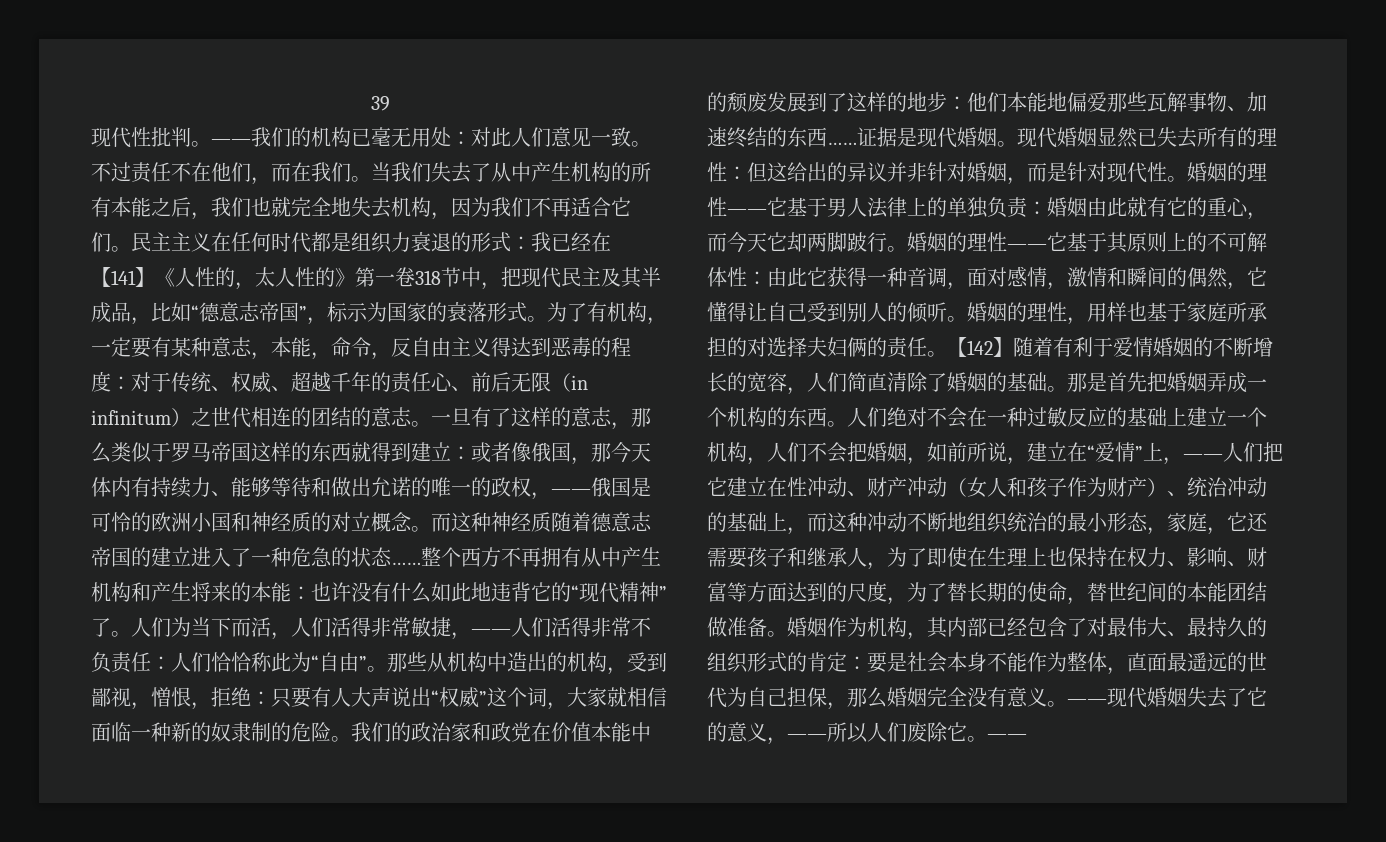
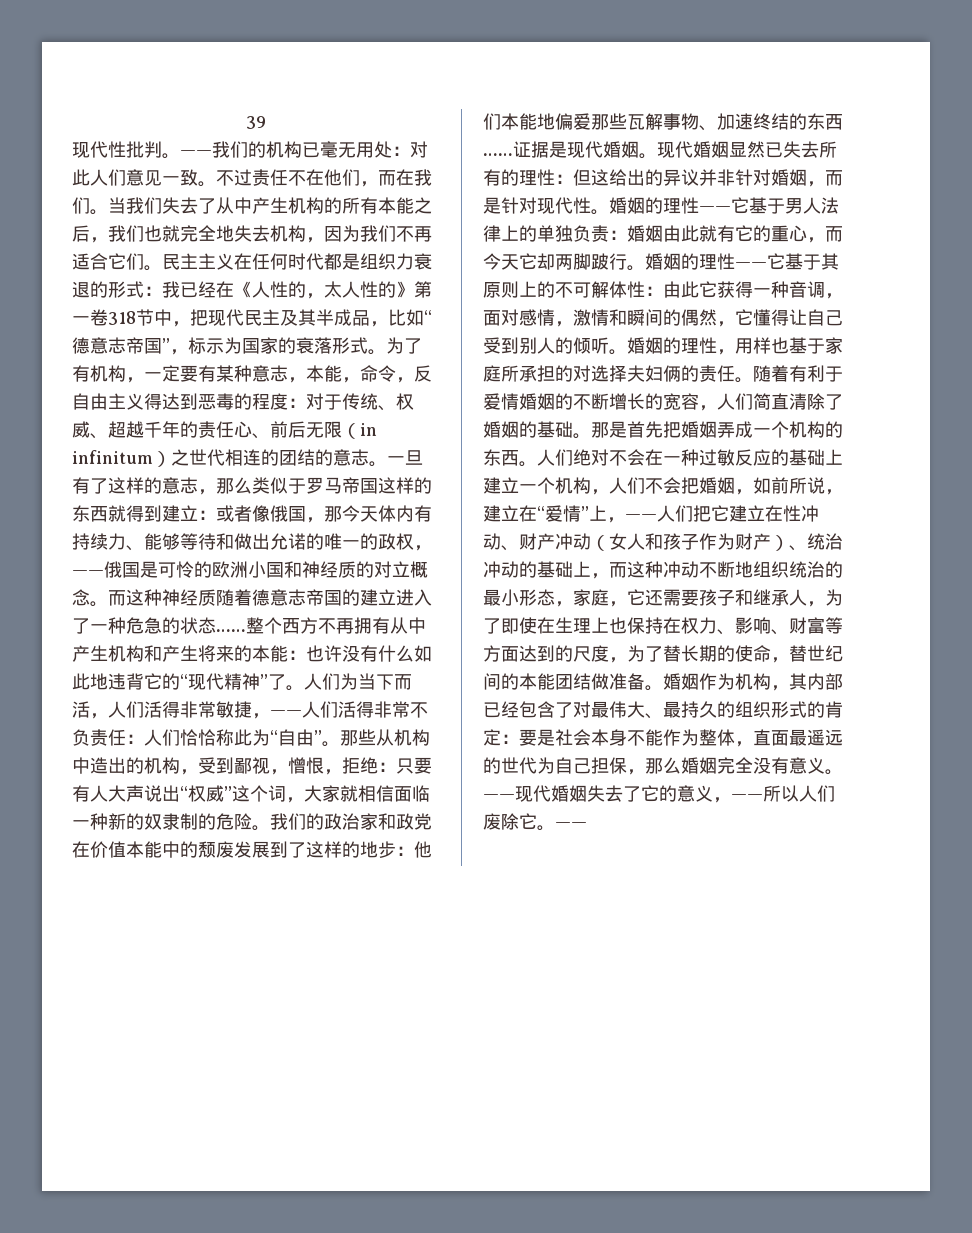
[91,267,155,287] 【141】 -> (234, 289) none
[947,337,1013,357] 【142】 -> (753, 380) none

